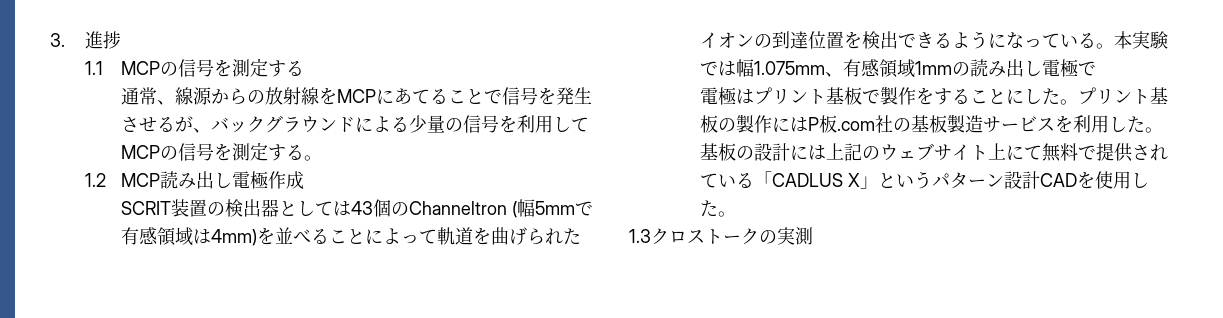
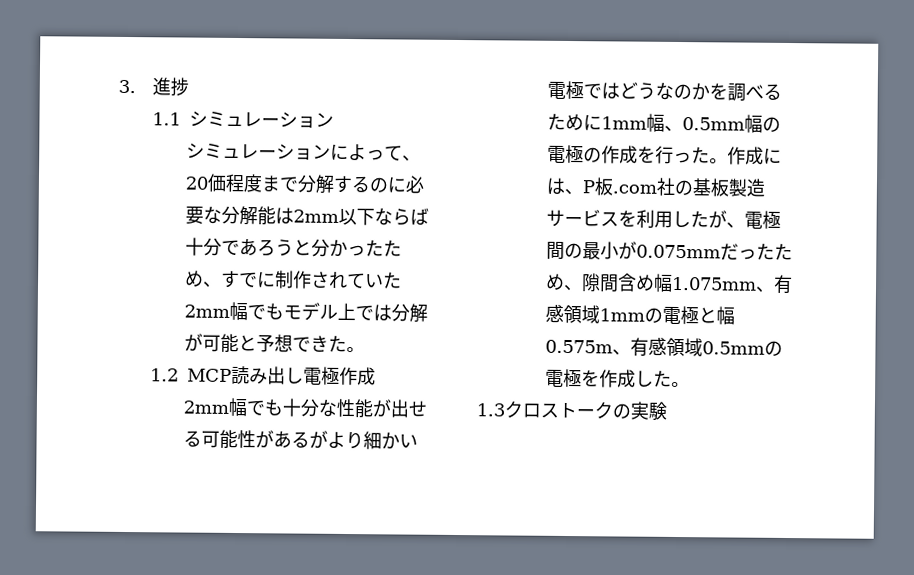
[120,58,304,77] [120,87,592,105] [120,115,589,133] [120,142,304,161] MCPの信号を測定する // 通常、線源からの放射線をMCPにあてることで信号を発生させるが、バックグラウンドによる少量の信号を利用してMCPの信号を測定する -> [189,111,335,129] [186,143,422,162] [185,173,426,194] [185,205,430,226] [185,237,403,258] [184,270,403,290] [184,301,429,323] [184,333,348,354] シミュレーション // シミュレーションによって、20価程度まで分解するのに必要な分解能は2mm以下ならば十分であろうと分かったため、すでに制作されていた2mm幅でもモデル上では分解が可能と予想できた
[120,199,593,218] [120,227,581,246] [699,31,1168,49] [699,59,1096,78] [699,86,1168,105] [699,114,808,133] SCRIT装置の検出器としては43個のChanneltron (幅5mmで有感領域は4mm)を並べることによって軌道を曲げられたイオンの到達位置を検出できるようになっている。本実験では幅1.075mm、有感領域1mmの読み出し電極で // 電極はプリント基板で製作をすることにした。プリント基板の製作には -> [183,397,428,419] [183,429,419,450] [547,80,783,102] [547,113,782,133] [547,144,783,165] [546,177,584,196] 2mm幅でも十分な性能が出せる可能性があるがより細かい電極ではどうなのかを調べるために1mm幅、0.5mm幅の電極の作成を行った。作成には、
[1144,127,1163,133] [699,143,1168,162] [699,171,1131,189] 。基板の設計には上記のウェブサイト上にて無料で提供されている「CADLUS X」というパターン設計CADを使用 -> [708,210,782,229] [546,241,794,261] [545,273,794,295] [545,304,736,325] [545,337,784,357] [545,368,637,388] が、電極間の最小が0.075mmだったため、隙間含め幅1.075mm、有感領域1mmの電極と幅0.575m、有感領域0.5mmの電極を作成
[795,227,813,245] 測 -> [648,401,667,421] 験

